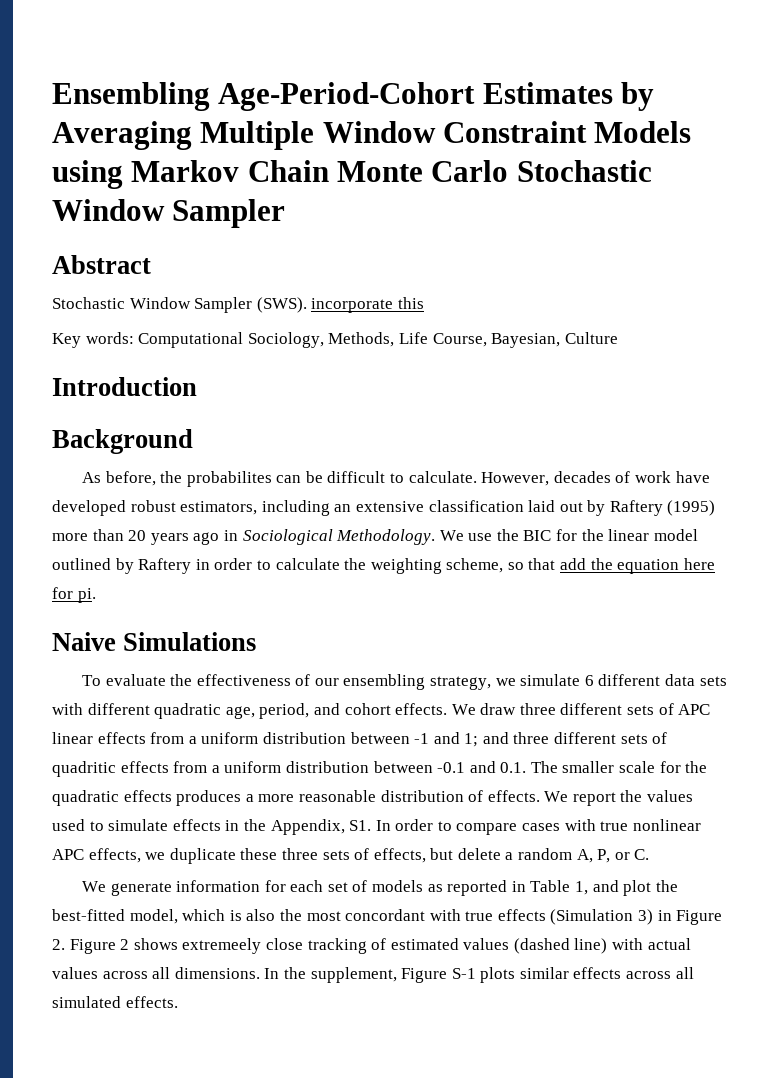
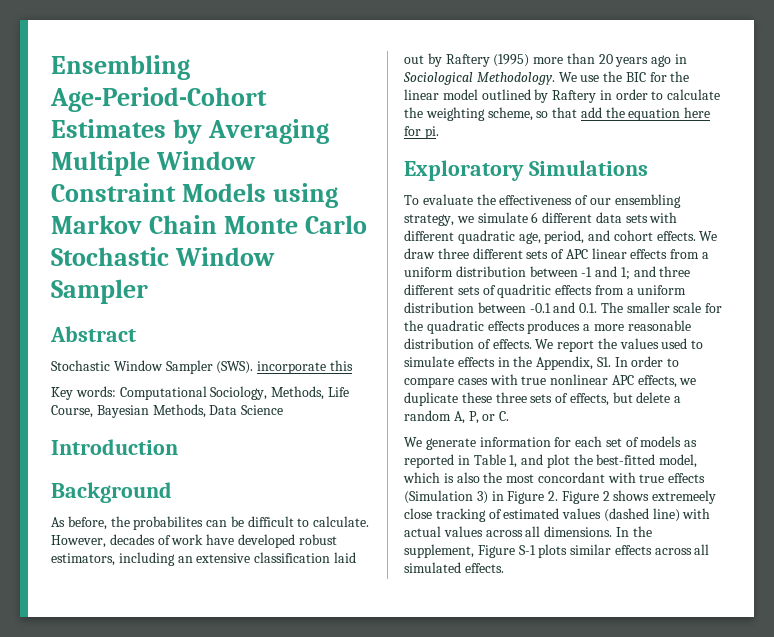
[491,332,618,348] Bayesian, Culture -> [96,404,284,418] Bayesian Methods, Data Science
[52,632,116,651] Naive -> [404,160,524,181] Exploratory

